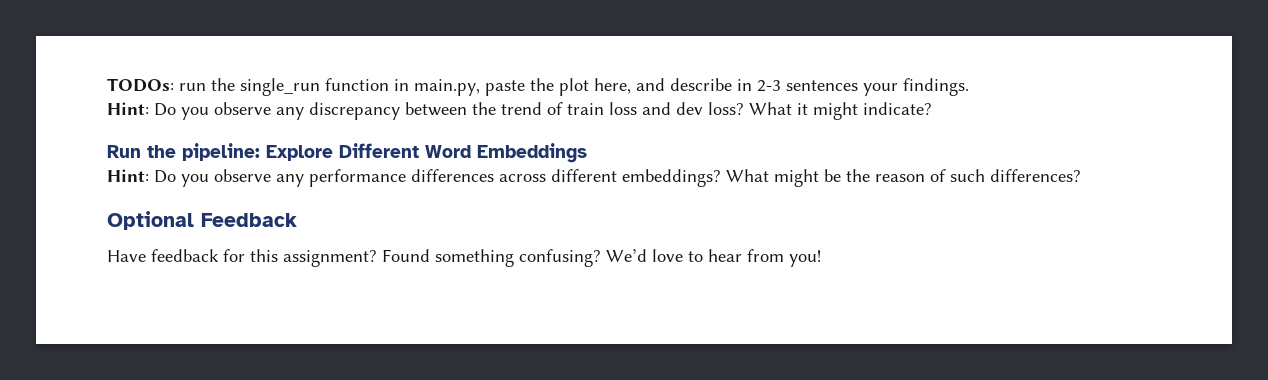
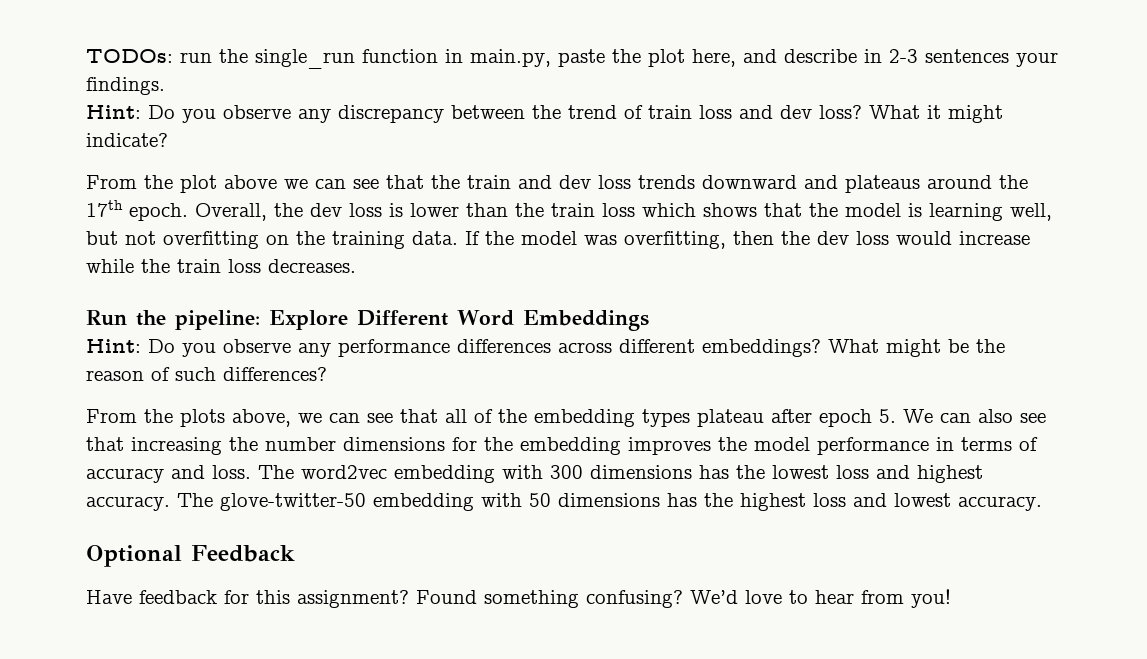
(932, 108) none -> [86,175,1028,193] [86,200,1052,221] [86,231,1030,249] [86,259,356,273] // From the plot above we can see that the train and dev loss trends downward and plateaus around the 17th epoch. Overall, the dev loss is lower than the train loss which shows that the model is learning well, but not overfitting on the training data. If the model was overfitting, then the dev loss would increase while the train loss decreases.
(1081, 175) none -> [86,409,1046,427] [86,437,1038,455] [86,465,983,483] [86,493,1042,511] // From the plots above, we can see that all of the embedding types plateau after epoch 5. We can also see that increasing the number dimensions for the embedding improves the model performance in terms of accuracy and loss. The word2vec embedding with 300 dimensions has the lowest loss and highest accuracy. The glove-twitter-50 embedding with 50 dimensions has the highest loss and lowest accuracy.

